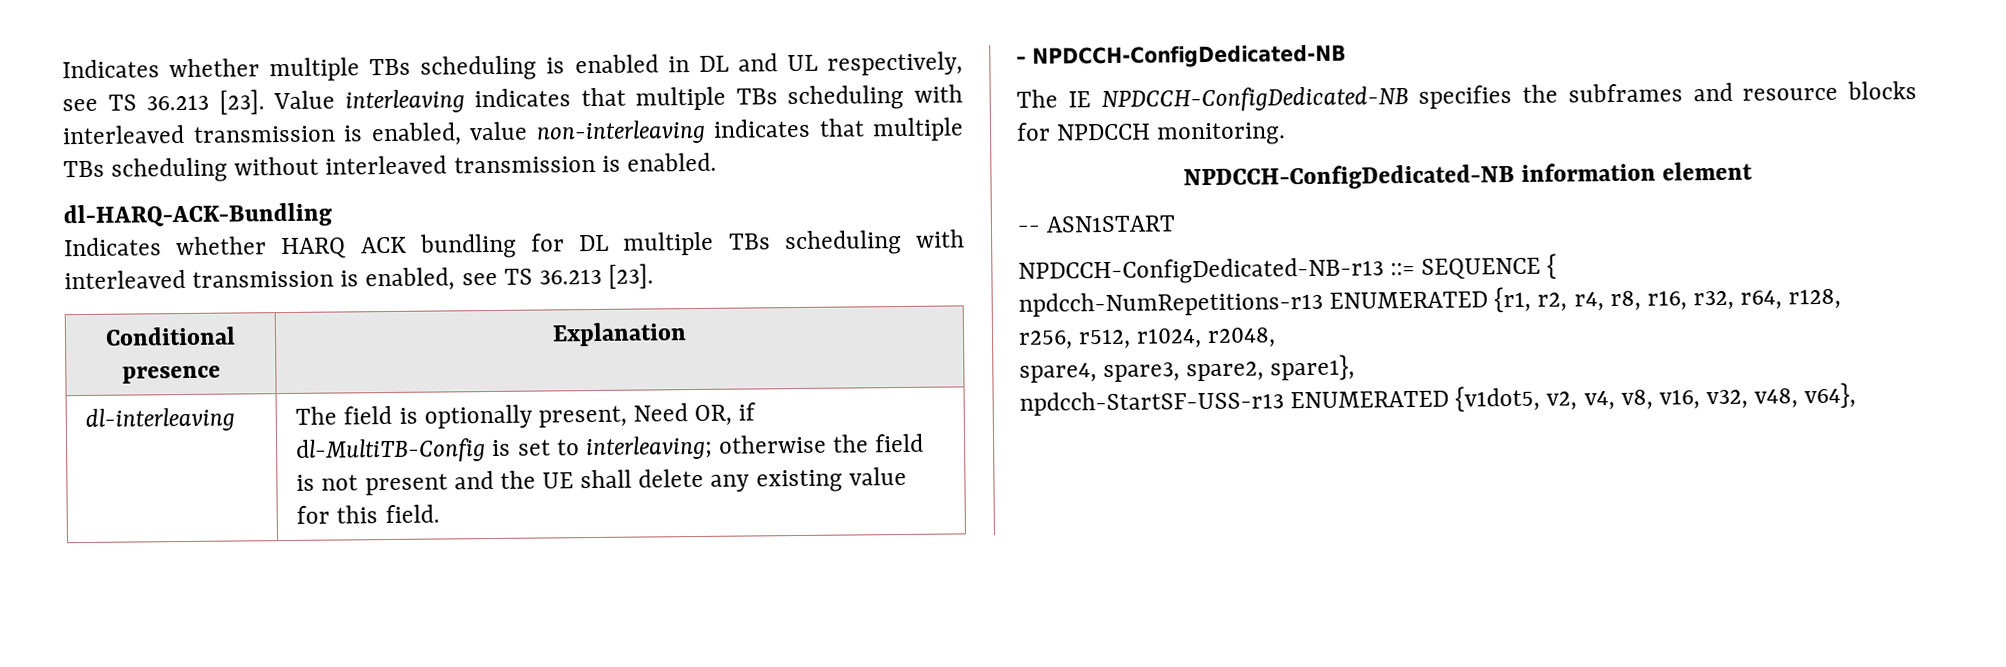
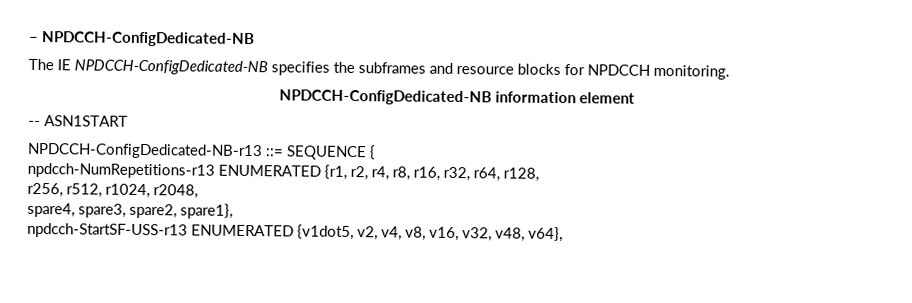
[62,51,964,82] [62,84,963,115] [62,117,964,147] [63,152,717,183] [63,202,332,229] [64,229,966,260] [64,263,655,292] [105,326,236,346] [121,365,221,384] [552,322,687,347] [85,407,236,432] [295,402,757,429] [296,433,925,463] [296,466,907,496] [296,504,440,524] Indicates whether multiple TBs scheduling is enabled in DL and UL respectively, see TS 36.213 [23]. Value interleaving indicates that multiple TBs scheduling with interleaved transmission is enabled, value non-interleaving indicates that multiple TBs scheduling without interleaved transmission is enabled. // dl-HARQ-ACK-Bundling // Indicates whether HARQ ACK bundling for DL multiple TBs scheduling with interleaved transmission is enabled, see TS 36.213 [23]. // Conditional presence | Explanation // dl-interleaving | The field is optionally present, Need OR, if dl-MultiTB-Config is set to interleaving; otherwise the field is not present and the UE shall delete any existing value for this field. // -> (29, 39) none

